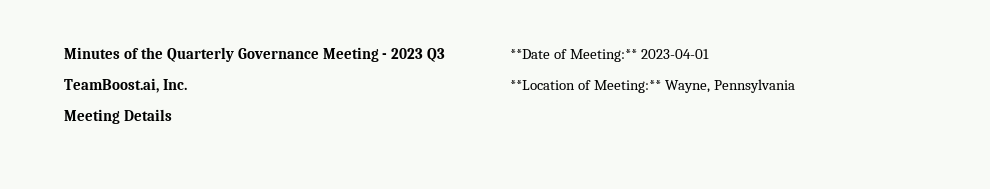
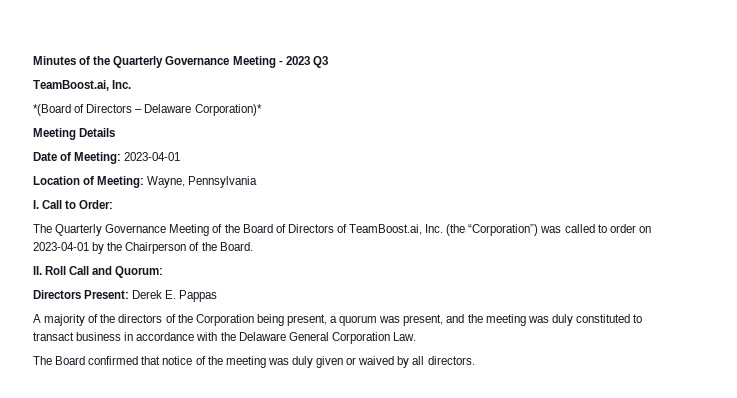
[64,109,172,124] [510,49,709,62] [510,79,795,93] Meeting Details // **Date of Meeting:** 2023-04-01 // **Location of Meeting:** Wayne, Pennsylvania -> [33,104,262,116] [33,128,116,140] [33,152,181,164] [33,176,258,188] [33,200,114,209] [33,224,651,236] [33,242,253,254] [33,266,164,278] [33,290,218,302] [33,314,643,326] [33,332,416,344] [33,356,475,368] *(Board of Directors – Delaware Corporation)* // Meeting Details // Date of Meeting: 2023-04-01 // Location of Meeting: Wayne, Pennsylvania // I. Call to Order: // The Quarterly Governance Meeting of the Board of Directors of TeamBoost.ai, Inc. (the “Corporation”) was called to order on 2023-04-01 by the Chairperson of the Board. // II. Roll Call and Quorum: // Directors Present: Derek E. Pappas // A majority of the directors of the Corporation being present, a quorum was present, and the meeting was duly constituted to transact business in accordance with the Delaware General Corporation Law. // The Board confirmed that notice of the meeting was duly given or waived by all directors.

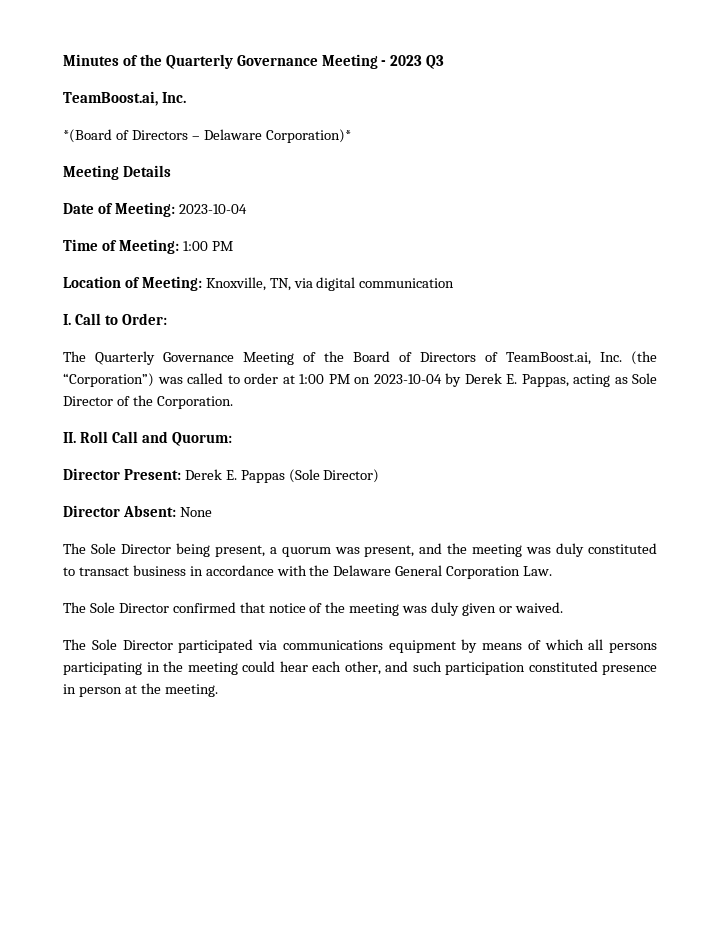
[124,152,181,161] [33,176,258,188] 2023-04-01 // Location of Meeting: Wayne, Pennsylvania -> [178,204,247,214] [63,239,233,254] [63,276,455,291] 2023-10-04 // Time of Meeting: 1:00 PM // Location of Meeting: Knoxville, TN, via digital communication
[638,226,651,233] [33,242,253,254] on 2023-04-01 by the Chairperson of the Board. -> [282,373,657,387] [63,395,233,409] at 1:00 PM on 2023-10-04 by Derek E. Pappas, acting as Sole Director of the Corporation.
[33,290,81,299] Directors -> [63,468,120,480] Director
[33,314,254,326] // A majority of the directors of the Corporation -> [288,469,380,483] [63,505,212,517] [63,543,171,554] (Sole Director) // Director Absent: None // The Sole Director
[55,356,86,365] Board -> [89,602,169,613] Sole Director
[358,356,475,368] waived by all directors. -> [514,602,563,613] [63,639,657,653] [63,661,657,675] [63,683,218,697] waived. // The Sole Director participated via communications equipment by means of which all persons participating in the meeting could hear each other, and such participation constituted presence in person at the meeting.

